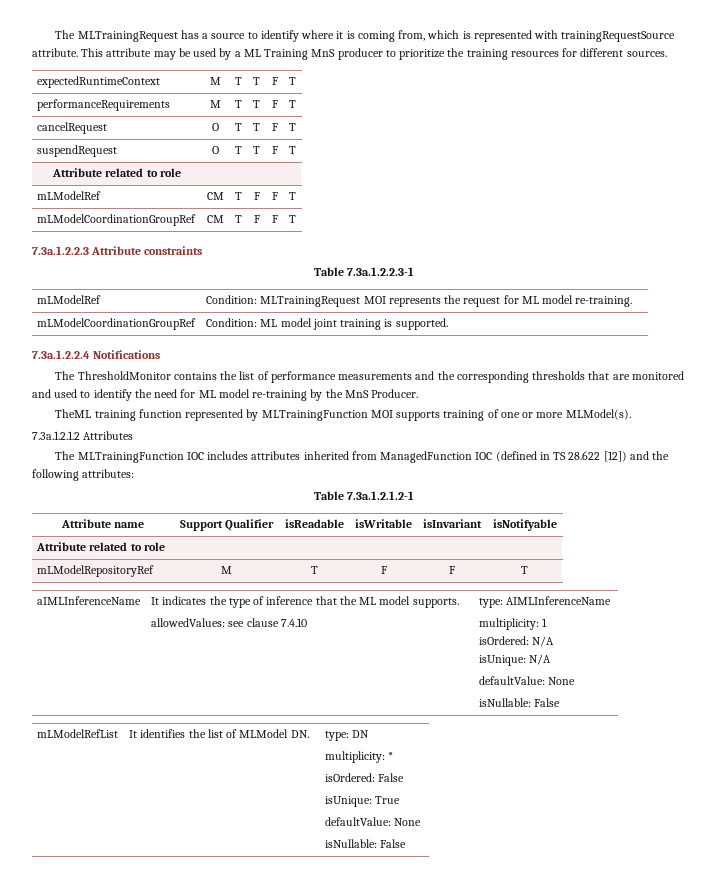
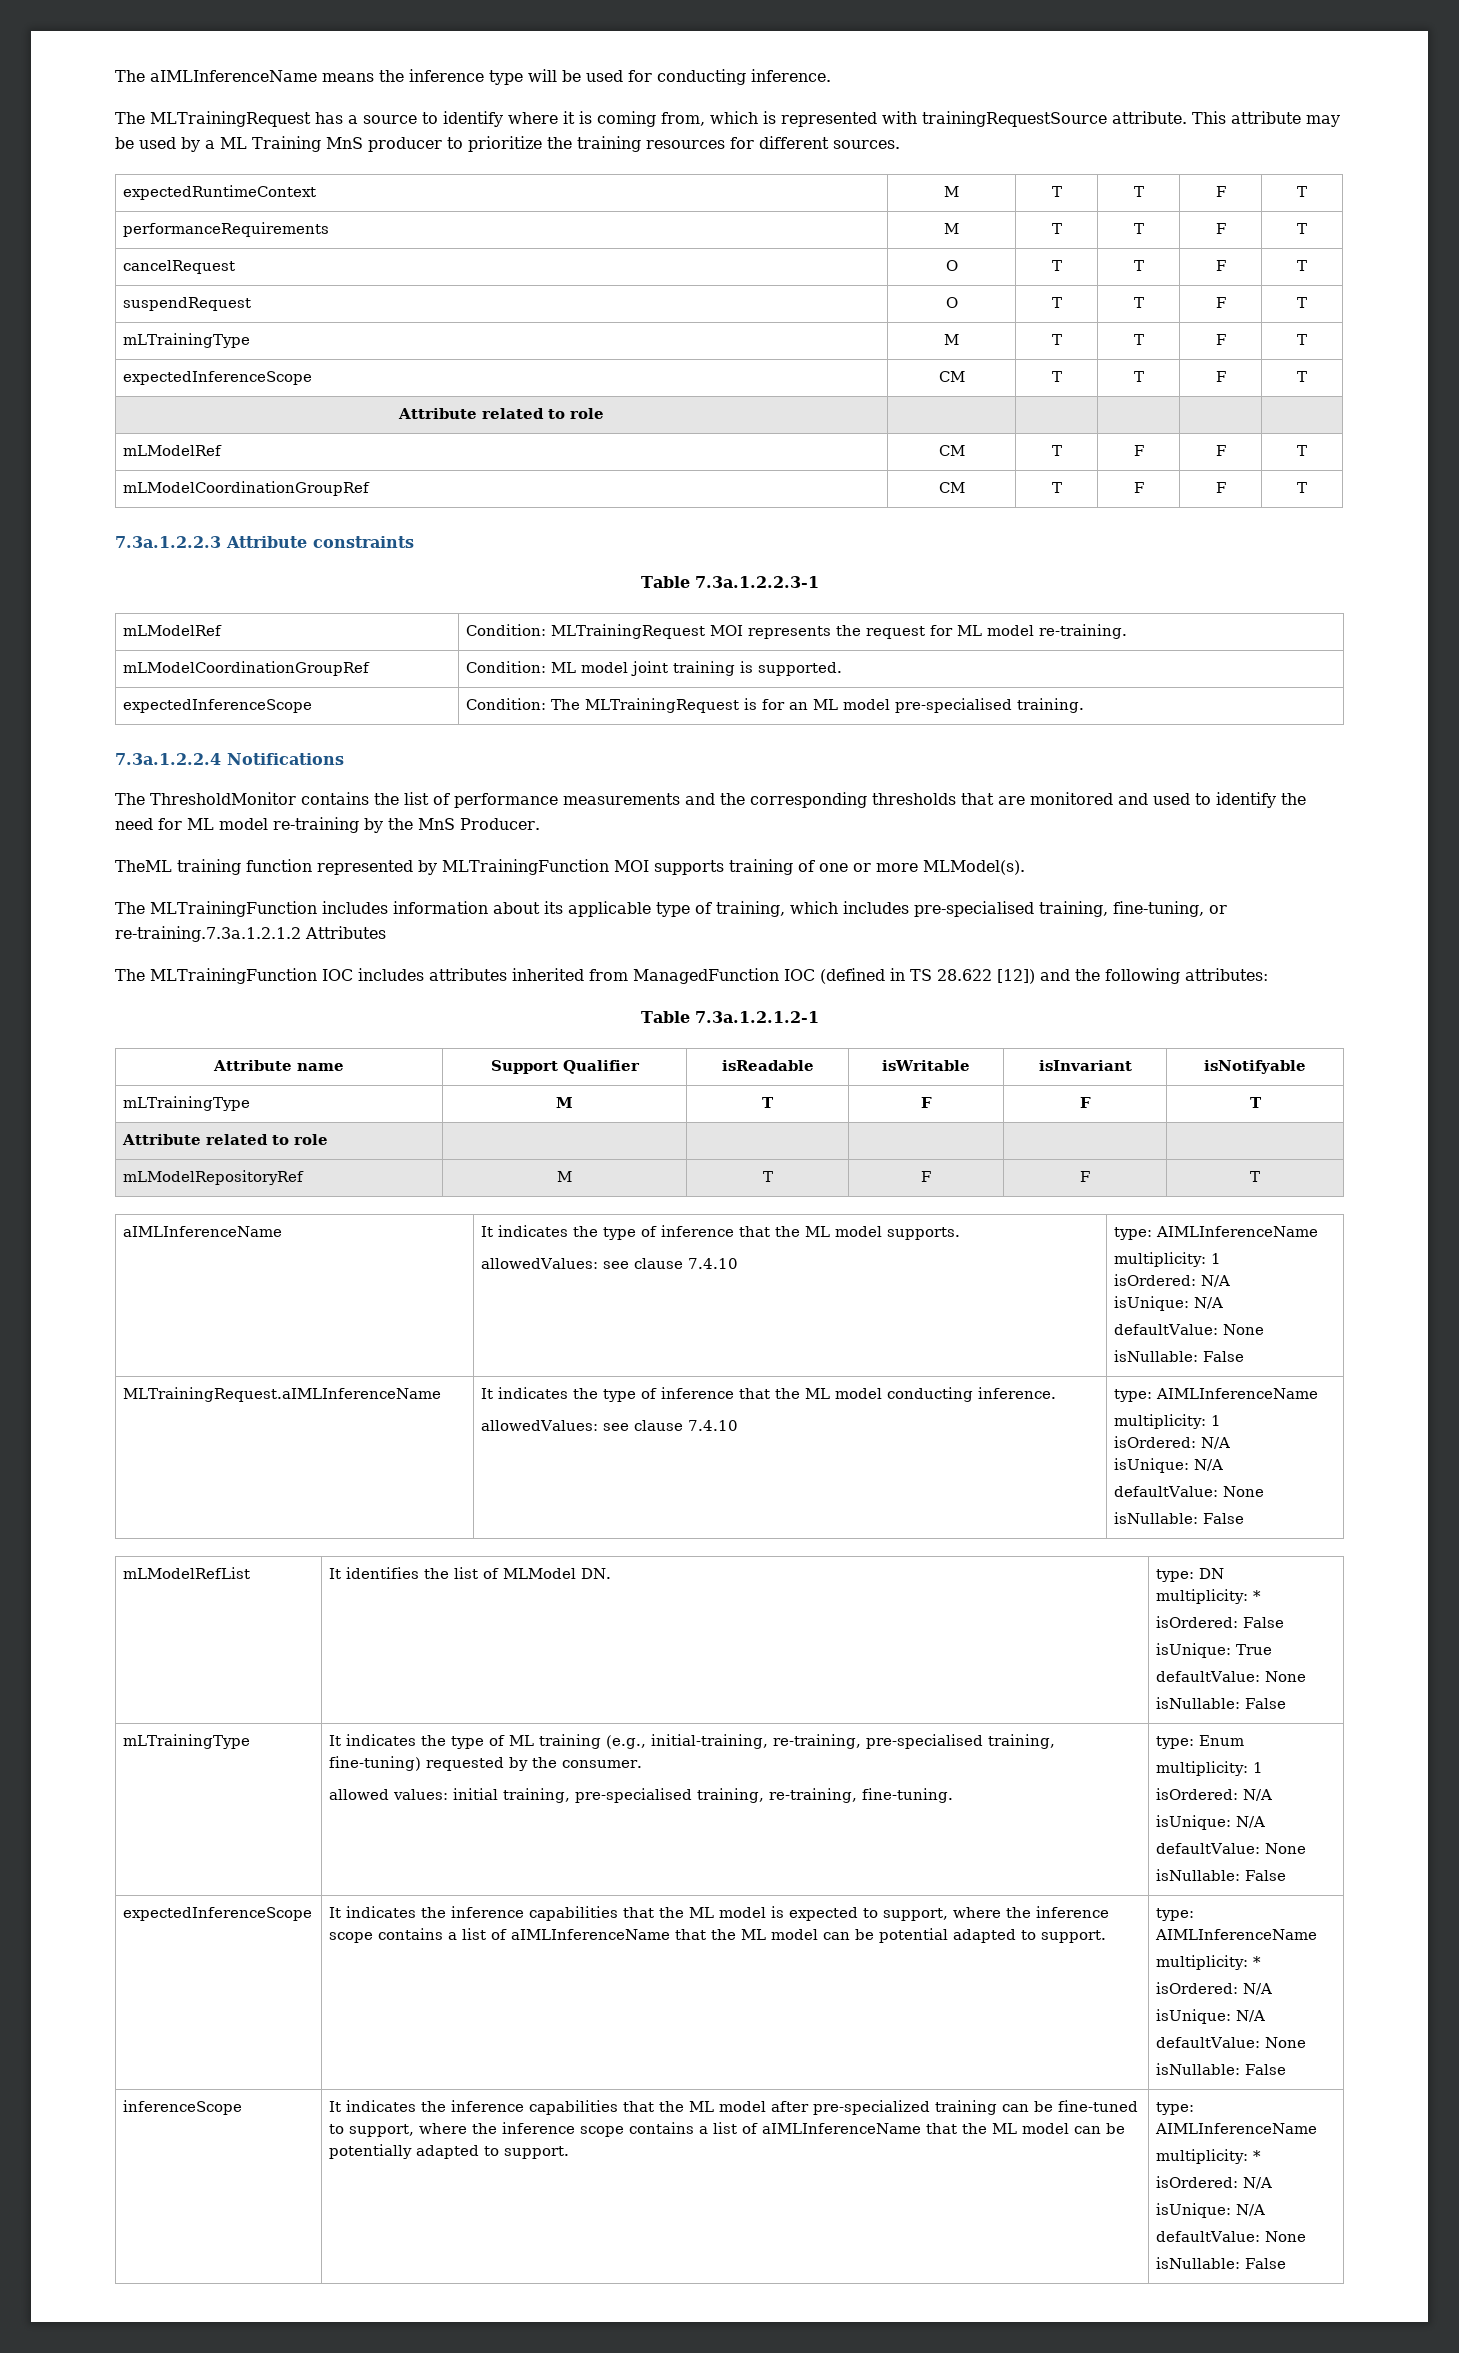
[55,30,76,39] The -> [115,69,831,85] [115,112,145,124] The aIMLInferenceName means the inference type will be used for conducting inference. // The
(296, 150) none -> [123,333,251,348] [944,334,959,345] [1051,334,1062,345] [1133,334,1144,345] [1215,334,1226,345] [1297,334,1307,345] [123,371,313,385] [938,371,965,382] [1051,371,1062,382] [1133,371,1144,382] [1215,371,1226,382] [1297,371,1307,382] // mLTrainingType | M | T | T | F | T // expectedInferenceScope | CM | T | T | F | T
(448, 324) none -> [123,699,313,713] [466,698,1085,713] // expectedInferenceScope | Condition: The MLTrainingRequest is for an ML model pre-specialised training.
[32,431,80,440] 7.3a.1.2.1.2 -> [115,901,1227,917] [115,926,301,942] The MLTrainingFunction includes information about its applicable type of training, which includes pre-specialised training, fine-tuning, or re-training.7.3a.1.2.1.2
(557, 525) none -> [123,1096,251,1111] [556,1097,573,1108] [762,1097,774,1108] [920,1097,932,1108] [1079,1097,1091,1108] [1249,1097,1262,1108] // mLTrainingType | M | T | F | F | T
(561, 702) none -> [123,1387,442,1402] [481,1387,1057,1402] [481,1420,739,1431] [1114,1388,1319,1402] [1114,1414,1222,1429] [1114,1436,1231,1449] [1114,1458,1224,1473] [1114,1486,1265,1497] [1114,1512,1245,1524] // MLTrainingRequest.aIMLInferenceName | It indicates the type of inference that the ML model conducting inference. // allowedValues: see clause 7.4.10 | type: AIMLInferenceName // multiplicity: 1 // isOrdered: N/A // isUnique: N/A // defaultValue: None // isNullable: False
(407, 843) none -> [123,1734,251,1749] [329,1734,1056,1749] [329,1756,643,1771] [329,1788,954,1803] [1156,1735,1245,1749] [1156,1761,1264,1776] [1156,1788,1273,1801] [1156,1815,1266,1830] [1156,1843,1307,1854] [1156,1869,1287,1881] [123,1907,313,1921] [329,1906,1110,1921] [329,1928,1107,1943] [1156,1908,1195,1921] [1155,1929,1318,1940] [1156,1955,1262,1970] [1156,1982,1273,1995] [1156,2009,1266,2024] [1156,2037,1307,2048] [1156,2063,1287,2075] [123,2100,243,2115] [329,2100,1139,2115] [329,2122,1126,2137] [329,2144,570,2159] [1156,2102,1195,2115] [1155,2123,1318,2134] [1156,2149,1262,2164] [1156,2176,1273,2189] [1156,2203,1266,2218] [1156,2231,1307,2242] [1156,2257,1287,2269] // mLTrainingType | It indicates the type of ML training (e.g., initial-training, re-training, pre-specialised training, fine-tuning) requested by the consumer. // allowed values: initial training, pre-specialised training, re-training, fine-tuning. | type: Enum // multiplicity: 1 // isOrdered: N/A // isUnique: N/A // defaultValue: None // isNullable: False // expectedInferenceScope | It indicates the inference capabilities that the ML model is expected to support, where the inference scope contains a list of aIMLInferenceName that the ML model can be potential adapted to support. | type: AIMLInferenceName // multiplicity: * // isOrdered: N/A // isUnique: N/A // defaultValue: None // isNullable: False // inferenceScope | It indicates the inference capabilities that the ML model after pre-specialized training can be fine-tuned to support, where the inference scope contains a list of aIMLInferenceName that the ML model can be potentially adapted to support. | type: AIMLInferenceName // multiplicity: * // isOrdered: N/A // isUnique: N/A // defaultValue: None // isNullable: False

